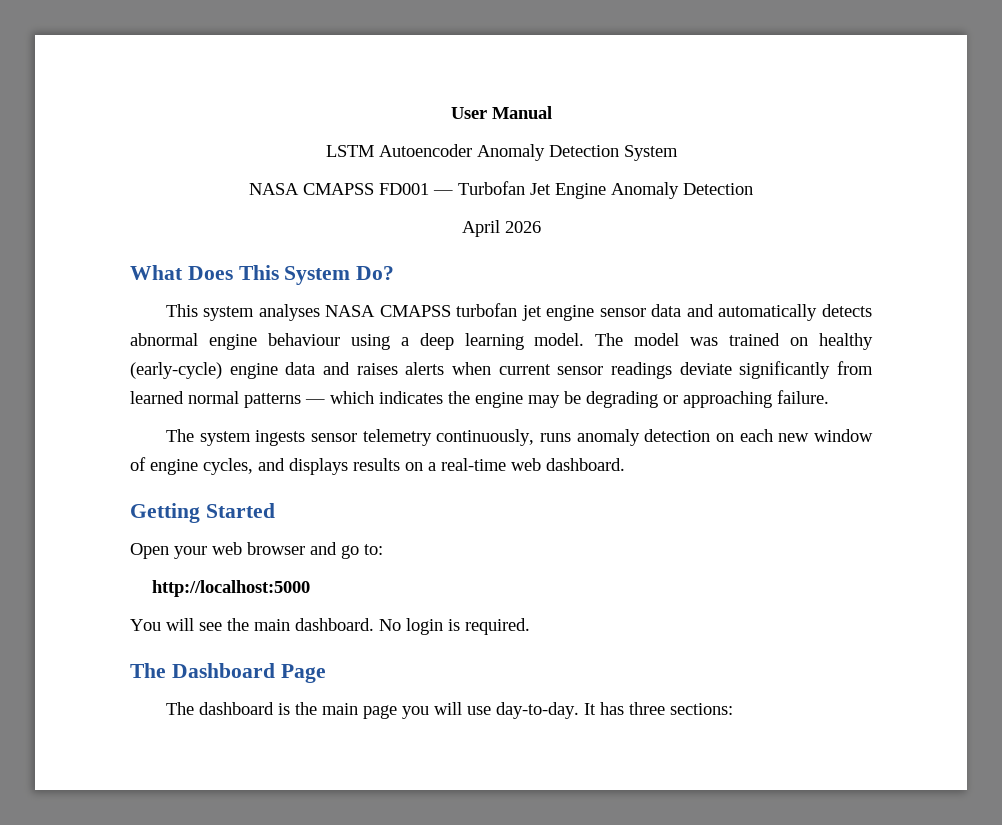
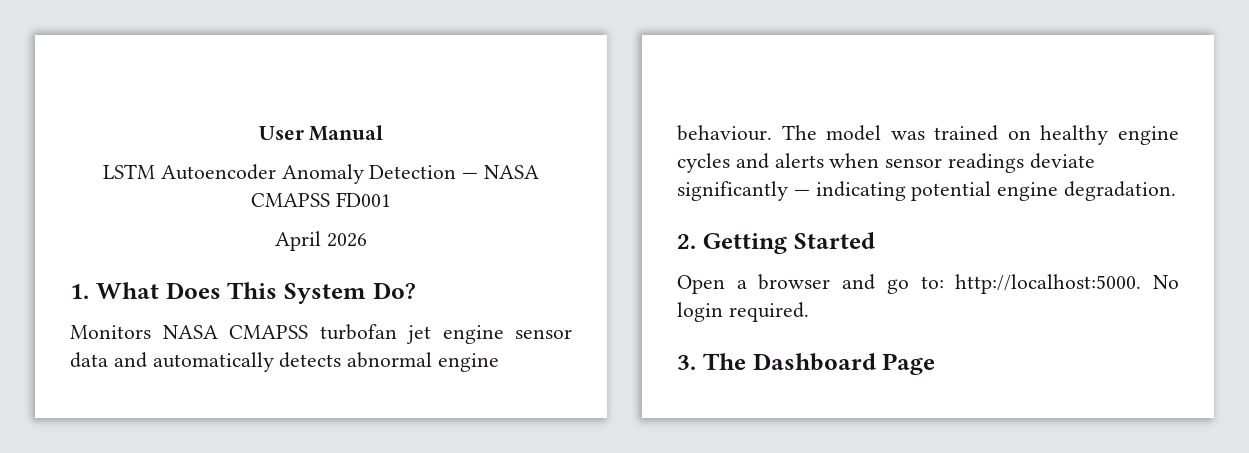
[623,145,678,161] System // -> [462,172,479,179] —
[433,181,753,199] — Turbofan Jet Engine Anomaly Detection -> (391, 199) none
(541, 227) none -> [70,284,89,299] 1.
[165,304,320,321] This system analyses -> [70,325,151,339] Monitors
[267,333,585,350] behaviour using a deep learning model. -> [677,125,772,141] behaviour.
[130,362,398,379] (early-cycle) engine data and raises -> [1118,126,1179,145] [677,153,769,173] engine cycles and
[498,364,551,375] current -> (880, 160) none
[836,361,873,375] [130,390,829,408] [165,429,873,446] [130,457,625,475] from learned normal patterns — which indicates the engine may be degrading or approaching failure. // The system ingests sensor telemetry continuously, runs anomaly detection on each new window of engine cycles, and displays results on a real-time web dashboard. // -> [793,181,1177,201] [677,234,696,249] — indicating potential engine degradation. // 2.
[174,542,242,559] your web -> [736,280,747,289] a
[152,580,311,597] [130,618,374,631] // http://localhost:5000 // You will see the main dashboard. -> [955,274,1142,294] http://localhost:5000.
[448,619,460,631] is -> (723, 312) none
(530, 626) none -> [677,355,696,370] 3.
[165,702,733,719] // The dashboard is the main page you will use day-to-day. It has three sections: -> (936, 364) none

